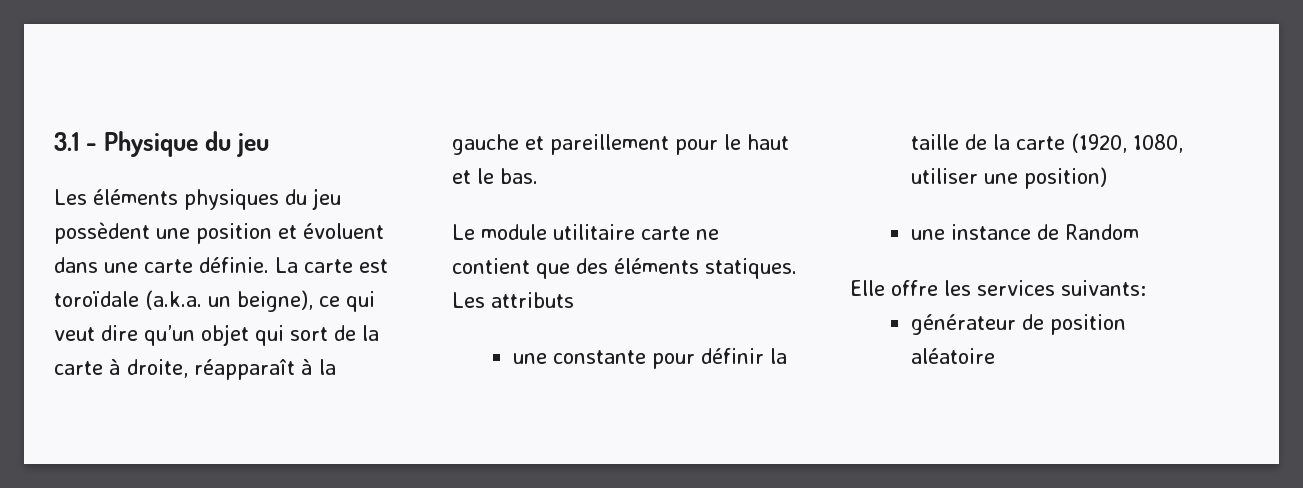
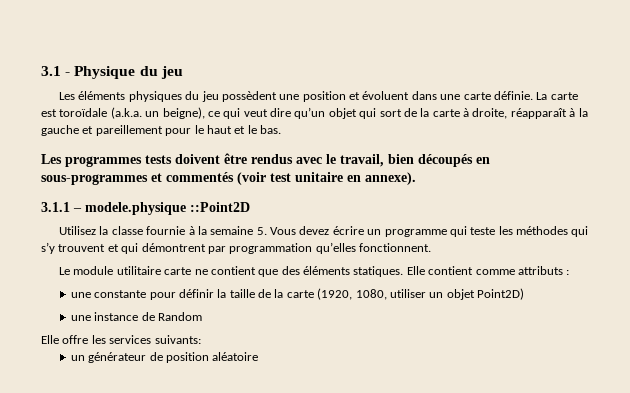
(538, 176) none -> [41,153,490,167] [41,172,416,185] [41,202,250,215] [59,226,589,237] [41,242,431,254] // Les programmes tests doivent être rendus avec le travail, bien découpés en sous-programmes et commentés (voir test unitaire en annexe). // 3.1.1 – modele.physique ::Point2D // Utilisez la classe fournie à la semaine 5. Vous devez écrire un programme qui teste les méthodes qui s’y trouvent et qui démontrent par programmation qu’elles fonctionnent.
[452,292,485,308] Les -> [406,266,515,275] Elle contient comme
(574, 300) none -> [566,270,570,275] :
[983,167,1107,189] une position) -> [429,288,525,300] un objet Point2D)
(1146, 288) none -> [70,355,85,361] un

